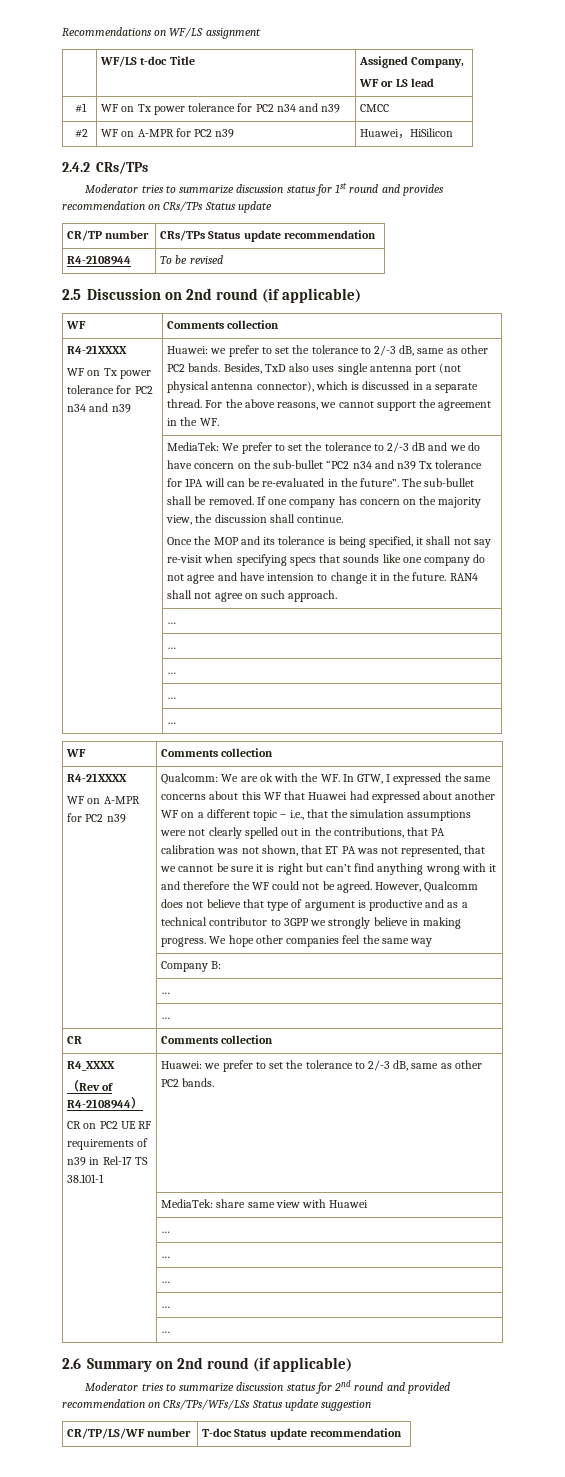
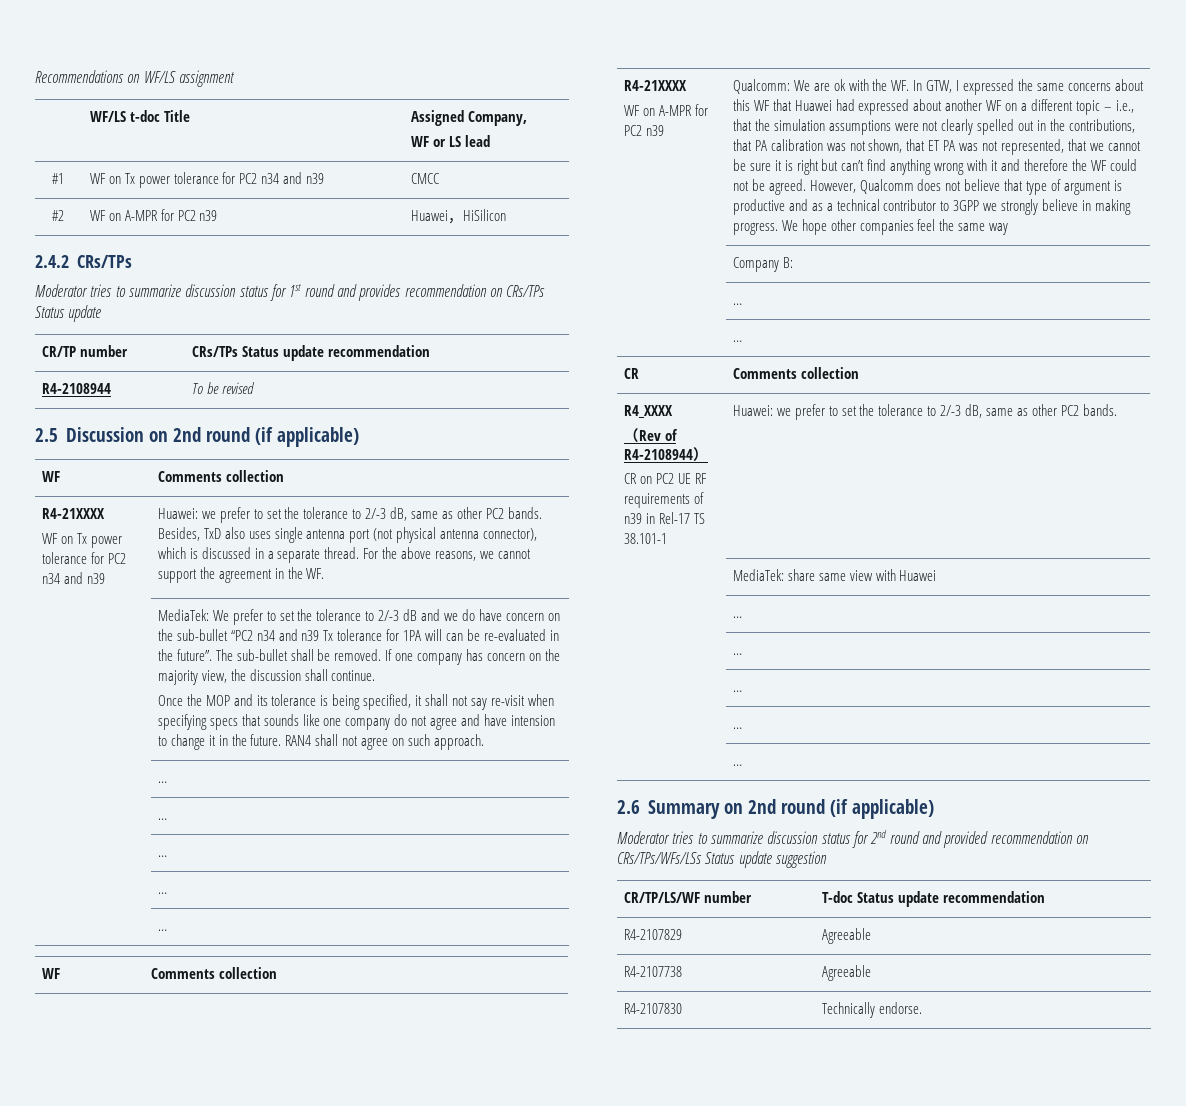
(402, 1432) none -> [623,929,682,940] [821,928,871,944] [623,966,682,977] [821,965,871,981] [623,1003,682,1014] [821,1002,922,1018] // R4-2107829 | Agreeable // R4-2107738 | Agreeable // R4-2107830 | Technically endorse.

